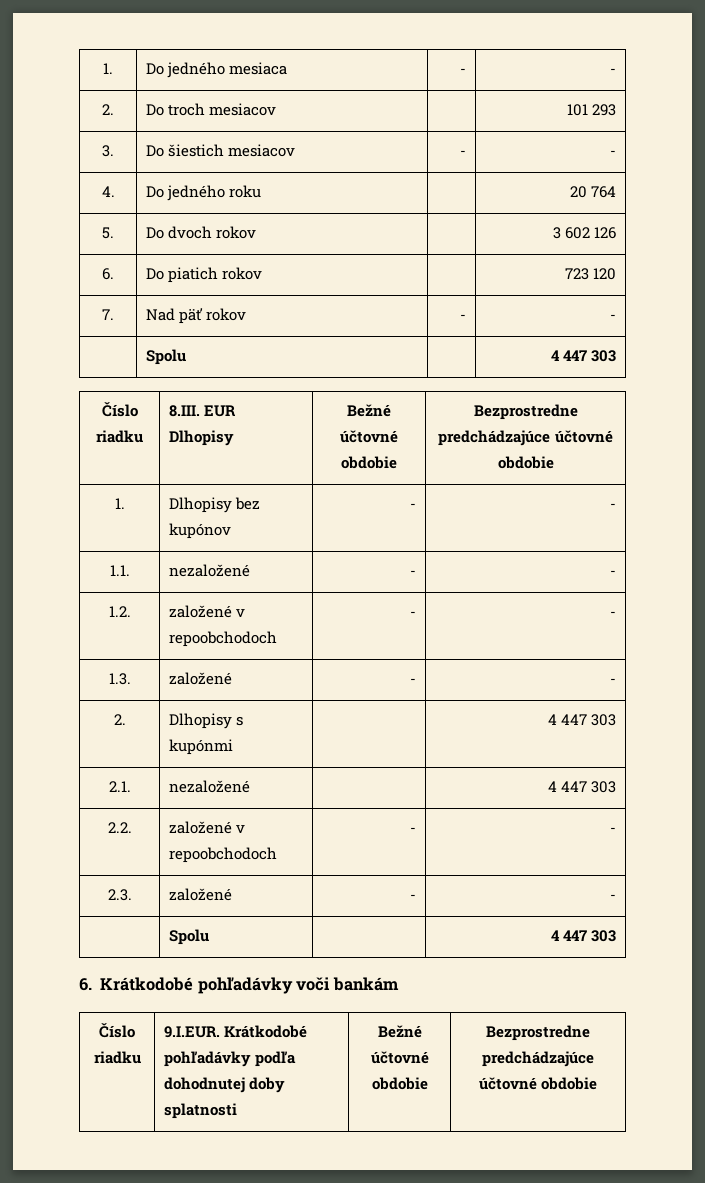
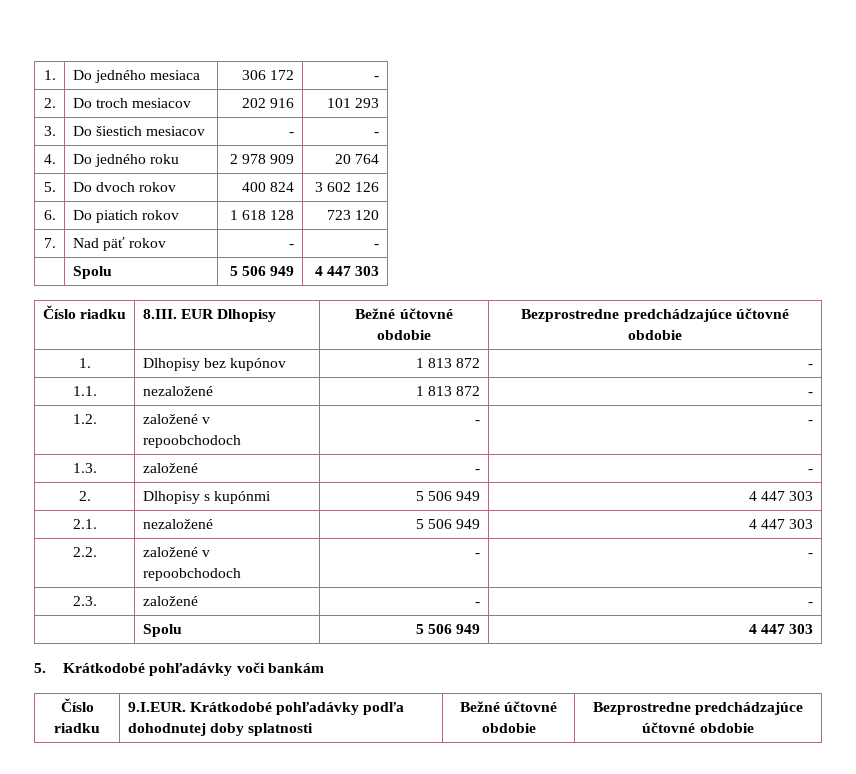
[459,68,466,74] - -> [242,70,295,80] 306 172
(277, 109) none -> [242,98,295,108] 202 916
(262, 191) none -> [229,154,295,164] 2 978 909
(257, 232) none -> [242,182,295,192] 400 824
(263, 273) none -> [229,210,295,220] 1 618 128
(187, 357) none -> [229,266,295,276] 5 506 949
[409,503,416,509] - -> [415,358,481,368] 1 813 872
[409,570,416,576] - -> [415,386,481,396] 1 813 872
(234, 747) none -> [415,491,481,501] 5 506 949
(251, 786) none -> [415,519,481,529] 5 506 949
[550,930,616,942] [79,978,92,991] | 4 447 303 // 6. -> [415,624,481,634] [748,624,814,634] [34,663,46,673] 5 506 949 | 4 447 303 // 5.

